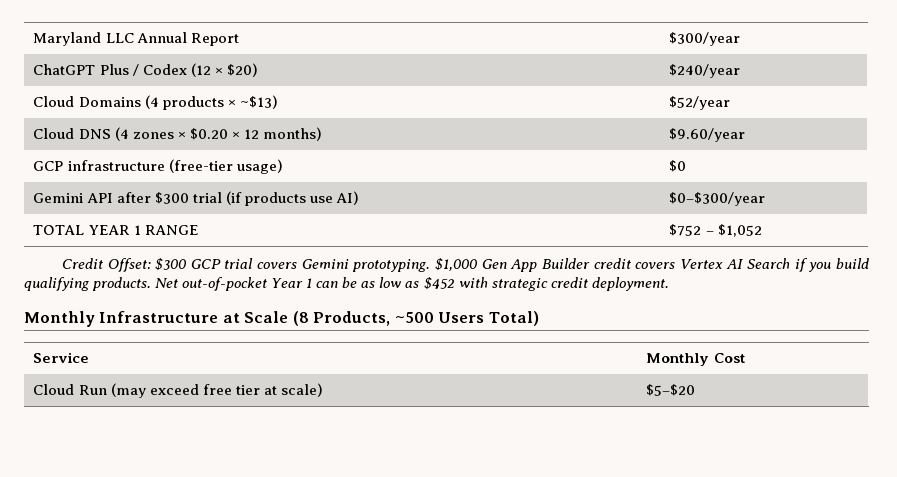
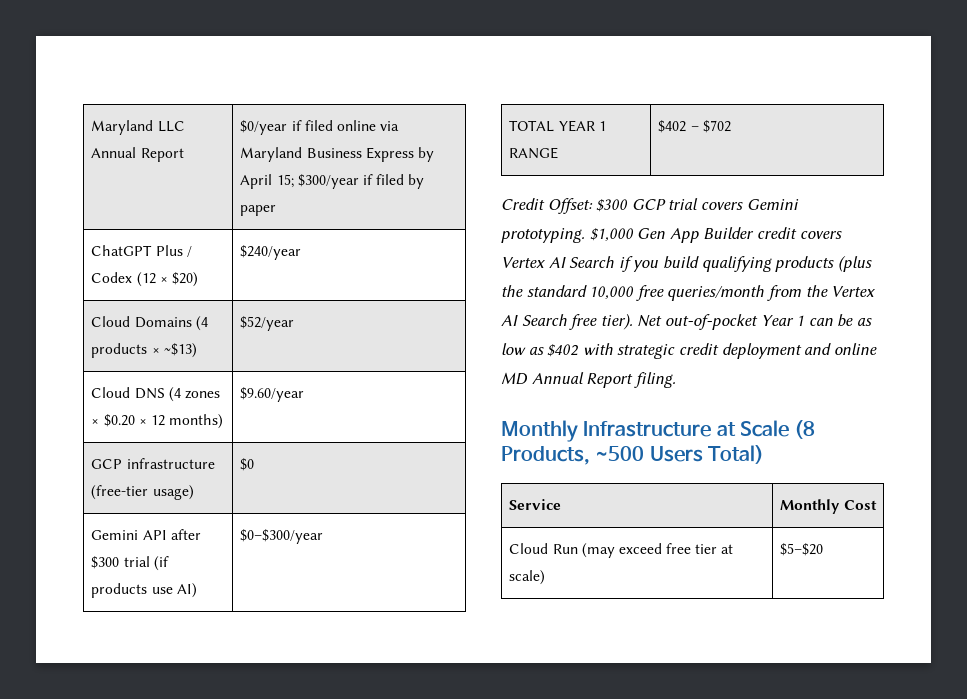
[669,32,741,46] $300/year -> [240,120,400,135] [240,147,434,162] [240,174,425,189] [240,205,277,216] $0/year if filed online via Maryland Business Express by April 15; $300/year if filed by paper
[669,224,762,237] $752 – $1,052 -> [658,120,731,133] $402 – $702
[92,277,152,291] products. -> [775,255,872,272] [501,285,877,301] [501,313,633,330] products (plus the standard 10,000 free queries/month from the Vertex AI Search free tier).
[423,277,455,290] $452 -> [547,344,579,357] $402
[591,277,669,291] deployment. -> [721,343,877,359] [501,372,676,388] deployment and online MD Annual Report filing.

